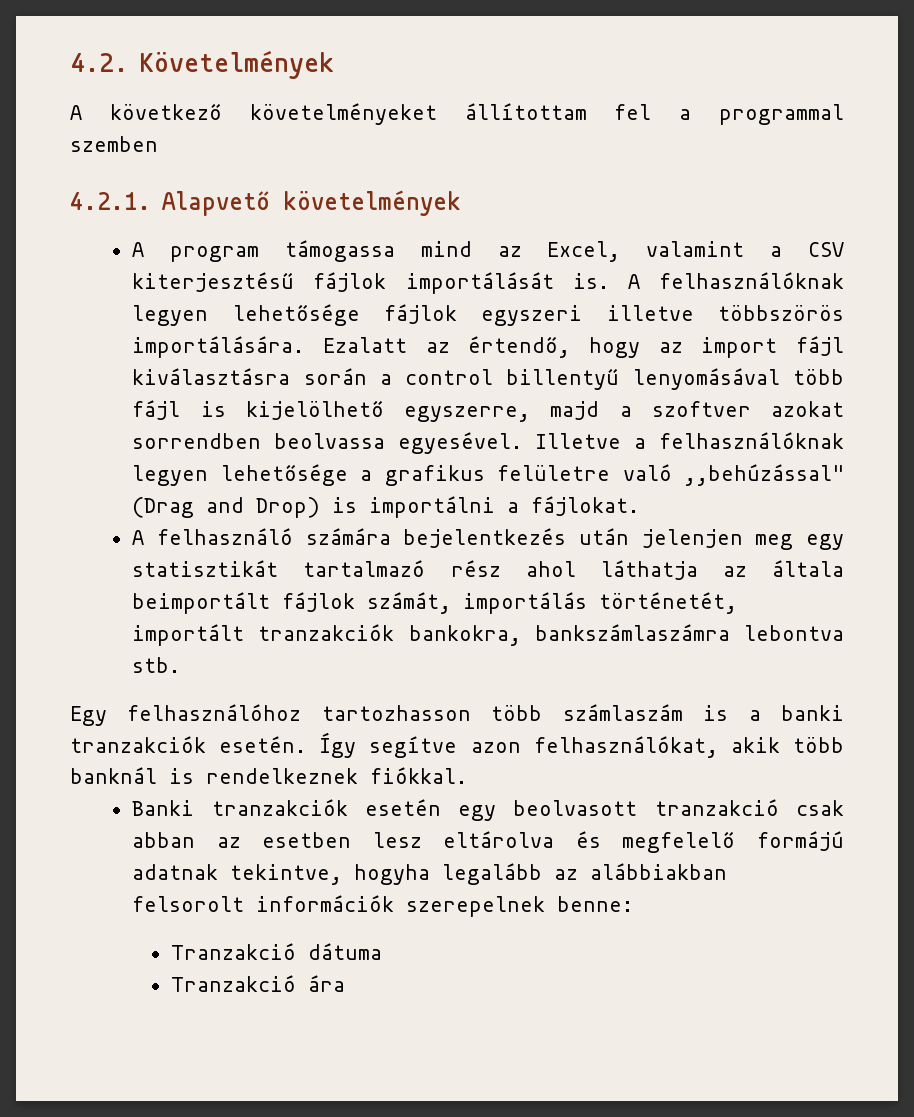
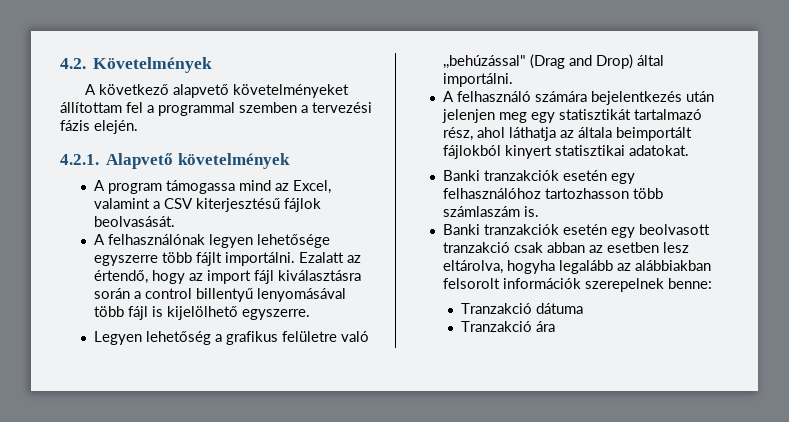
(222, 111) none -> [172,84,229,98] alapvető
(158, 144) none -> [301,102,372,113] [60,120,138,134] a tervezési fázis elején.
[405,272,844,294] [132,304,844,326] [132,336,305,358] importálását is. A felhasználóknak legyen lehetősége fájlok egyszeri illetve többszörös importálására. -> [94,216,176,227] [94,234,331,248] [94,252,296,266] beolvasását. // A felhasználónak legyen lehetősége egyszerre több fájlt importálni.
[404,401,845,422] [132,432,845,454] [132,464,348,486] egyszerre, majd a szoftver azokat sorrendben beolvassa egyesével. Illetve a felhasználóknak legyen lehetősége -> [242,309,311,320] [94,331,212,345] egyszerre. // Legyen lehetőség
[332,496,640,518] is importálni a fájlokat. -> [637,55,665,66] [443,73,514,87] által importálni.
[450,560,501,577] rész -> [443,127,474,141] rész,
[282,592,738,614] [132,624,844,646] [132,657,181,673] [70,704,845,726] [70,732,844,758] [70,767,467,784] fájlok számát, importálás történetét, importált tranzakciók bankokra, bankszámlaszámra lebontva stb. // Egy felhasználóhoz tartozhasson több számlaszám is a banki tranzakciók esetén. Így segítve azon felhasználókat, akik több banknál is rendelkeznek fiókkal. -> [443,145,690,159] [443,170,636,184] [443,188,664,199] [443,206,540,217] fájlokból kinyert statisztikai adatokat. // Banki tranzakciók esetén egy felhasználóhoz tartozhasson több számlaszám is.
[443,831,844,853] [132,864,343,885] eltárolva és megfelelő formájú adatnak tekintve, -> [443,260,504,274] eltárolva,

